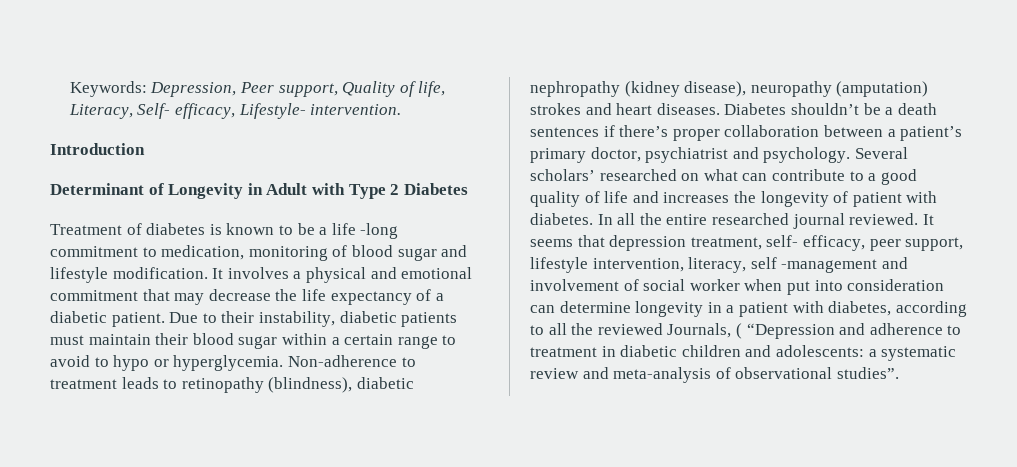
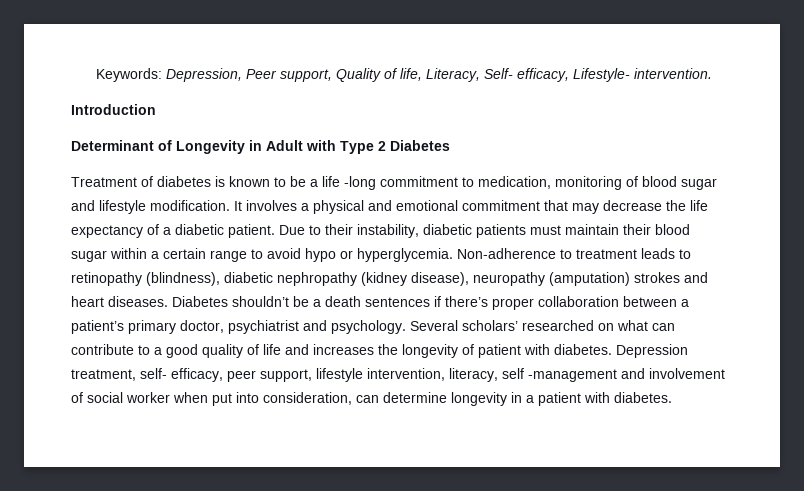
[94,357,109,367] to -> (301, 253) none
[597,213,934,229] [530,235,687,251] In all the entire researched journal reviewed. It seems that depression -> [616,344,688,358] Depression
[847,279,945,291] consideration -> [263,392,352,405] consideration,
[828,301,967,317] [530,323,962,339] [530,345,957,361] [530,367,899,383] diabetes, according to all the reviewed Journals, ( “Depression and adherence to treatment in diabetic children and adolescents: a systematic review and meta-analysis of observational studies”. -> [614,392,672,403] diabetes.

